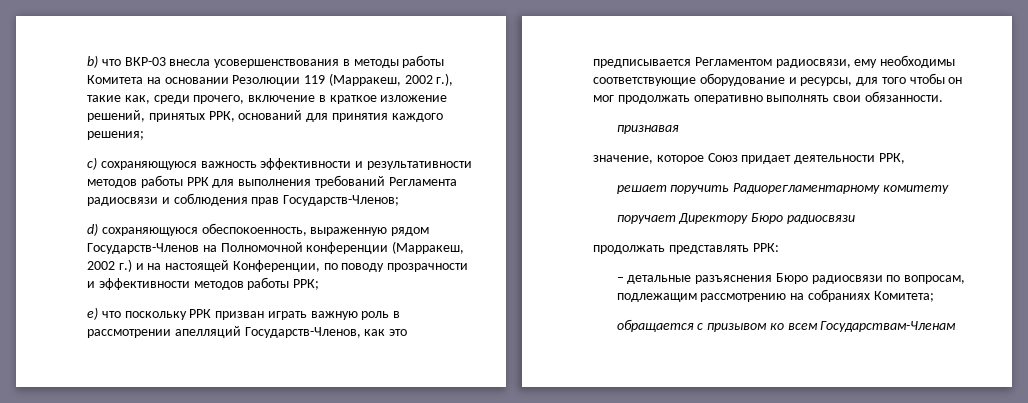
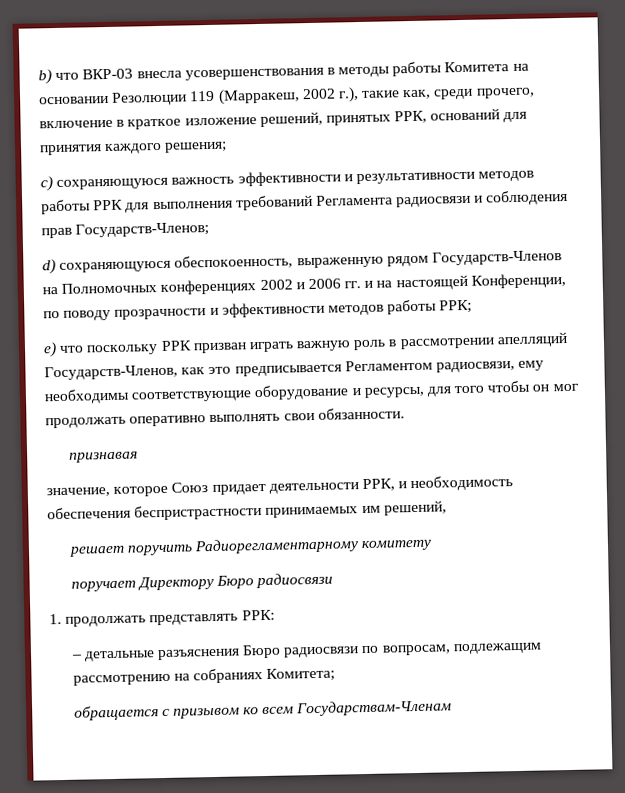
[220,241,465,254] [87,259,132,272] Полномочной конференции (Марракеш, 2002 г.) -> [61,278,362,295] Полномочных конференциях 2002 и 2006 гг.
(905, 158) none -> [398,475,514,492] [47,500,447,521] и необходимость обеспечения беспристрастности принимаемых им решений,
(855, 219) none -> [49,613,62,625] 1.

